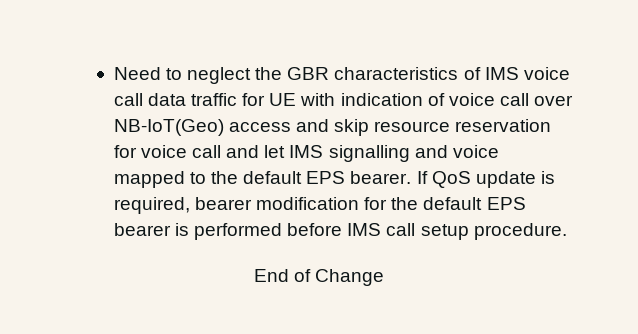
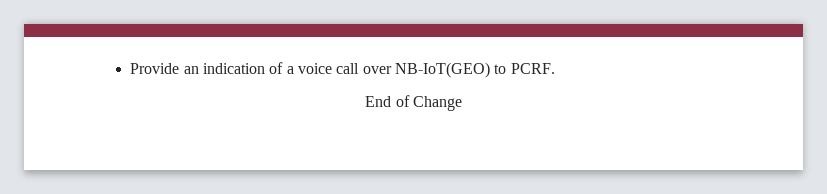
[113,67,570,84] [113,93,336,106] Need to neglect the GBR characteristics of IMS voice call data traffic for UE with -> [130,63,199,74] Provide an
(445, 99) none -> [286,66,294,74] a
[113,119,552,136] [113,145,499,162] [113,171,555,188] [113,197,526,214] [113,223,567,240] NB-IoT(Geo) access and skip resource reservation for voice call and let IMS signalling and voice mapped to the default EPS bearer. If QoS update is required, bearer modification for the default EPS bearer is performed before IMS call setup procedure. -> [394,62,555,78] NB-IoT(GEO) to PCRF.

